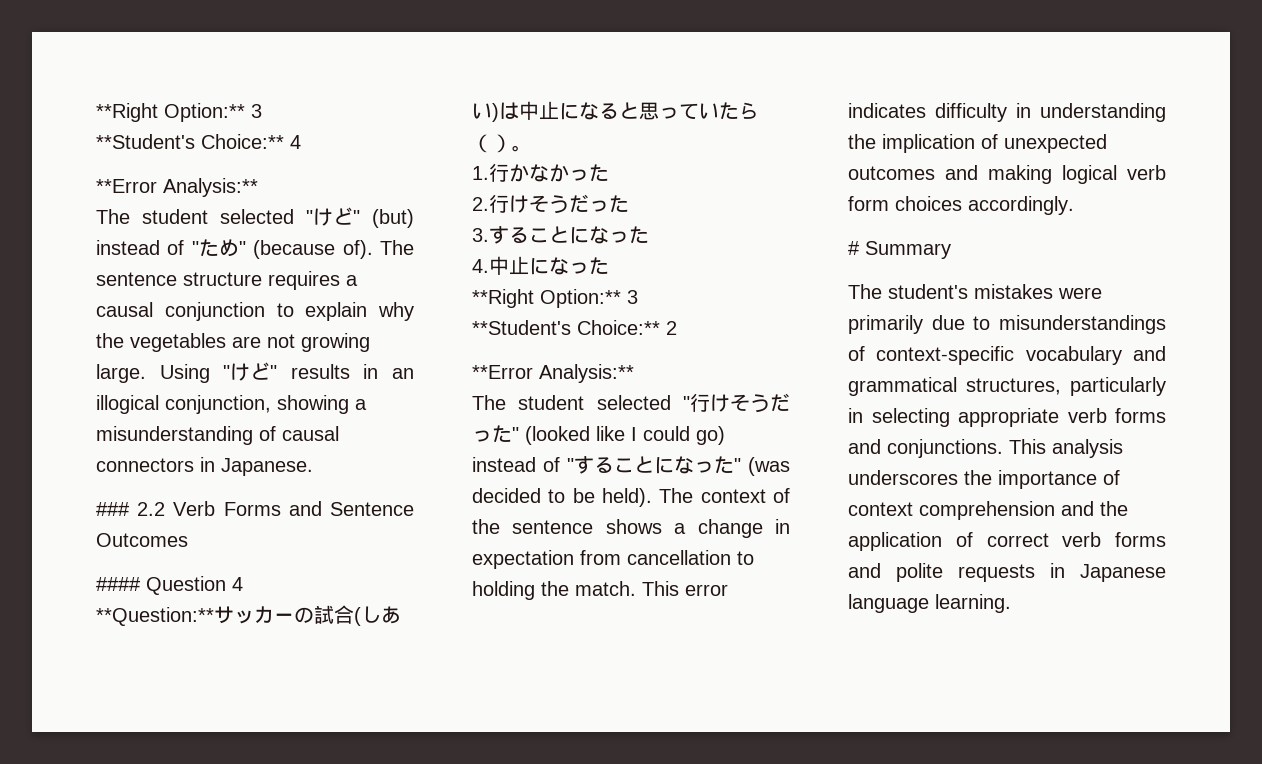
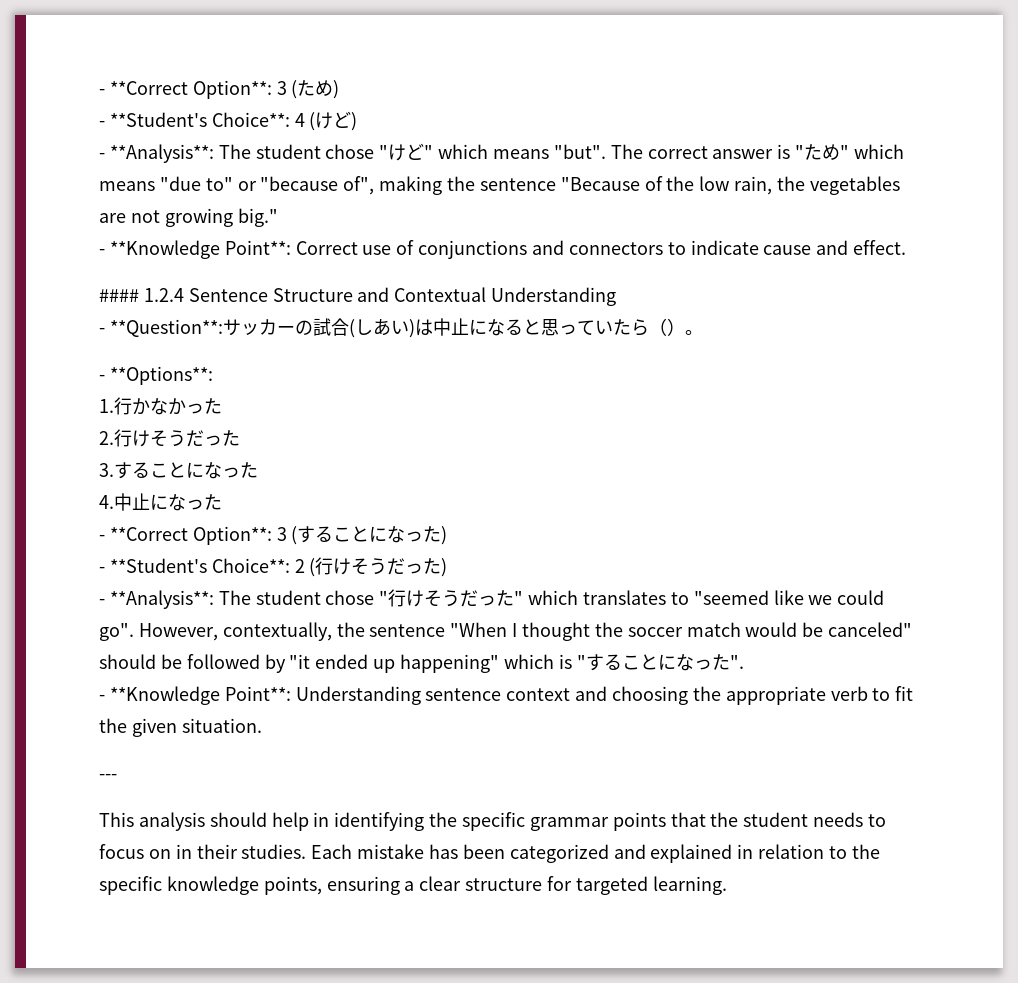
[96,103,262,122] [96,134,301,149] [96,178,258,197] [96,207,414,228] [96,239,414,259] [96,271,358,290] [96,302,414,321] **Right Option:** 3 // **Student's Choice:** 4 // **Error Analysis:** // The student selected "けど" (but) instead of "ため" (because of). The sentence structure requires a causal conjunction to explain why -> [99,80,340,99] [99,111,358,131] [99,143,905,163] [99,176,773,195] - **Correct Option**: 3 (ため) // - **Student's Choice**: 4 (けど) // - **Analysis**: The student chose "けど" which means "but". The correct answer is "ため" which means "due to" or "because of", making the sentence "Because of the low rain,
[96,362,414,383] [96,395,367,414] [96,426,339,445] [96,457,313,476] [96,501,414,516] [96,533,188,547] [96,576,243,595] [96,607,214,626] large. Using "けど" results in an illogical conjunction, showing a misunderstanding of causal connectors in Japanese. // ### 2.2 Verb Forms and Sentence Outcomes // #### Question 4 // **Question:** -> [237,208,278,227] [99,240,907,259] [99,287,617,306] [99,319,223,337] big." // - **Knowledge Point**: Correct use of conjunctions and connectors to indicate cause and effect. // #### 1.2.4 Sentence Structure and Contextual Understanding // - **Question**:
(532, 148) none -> [99,366,213,385] // - **Options**:
[472,289,638,308] [472,320,677,335] [472,364,634,383] [472,395,671,410] **Right Option:** 3 // **Student's Choice:** 2 // **Error Analysis:** // The student selected -> [99,526,448,545] [99,557,448,577] [99,590,375,609] - **Correct Option**: 3 (することになった) // - **Student's Choice**: 2 (行けそうだった) // - **Analysis**: The student chose
[525,426,725,445] [472,457,560,472] (looked like I could go) instead of -> [528,590,885,605] [99,622,913,641] [99,654,572,673] which translates to "seemed like we could go". However, contextually, the sentence "When I thought the soccer match would be canceled" should be followed by "it ended up happening" which is
[734,457,790,476] [472,488,790,507] [472,519,790,538] [472,550,754,569] [472,581,728,600] [848,103,1166,122] [848,134,1107,153] [848,165,1166,184] [848,196,1074,215] [848,241,951,259] [848,284,1102,299] [848,315,1166,334] [848,346,1166,365] [848,377,1166,396] [848,408,1166,427] [848,439,1123,458] [848,470,1120,489] [848,501,1128,520] [848,532,1166,551] [848,563,1166,582] [848,594,929,613] " (was decided to be held). The context of the sentence shows a change in expectation from cancellation to holding the match. This error indicates difficulty in understanding the implication of unexpected outcomes and making logical verb form choices accordingly. // # Summary // The student's mistakes were primarily due to misunderstandings of context-specific vocabulary and grammatical structures, particularly in selecting appropriate verb forms and conjunctions. This analysis underscores the importance of context comprehension and the application of correct verb forms and polite requests in Japanese language -> [729,655,744,669] [99,686,914,705] [99,718,262,737] [99,774,117,780] [99,812,887,831] [99,844,880,863] [99,876,648,895] ". // - **Knowledge Point**: Understanding sentence context and choosing the appropriate verb to fit the given situation. // --- // This analysis should help in identifying the specific grammar points that the student needs to focus on in their studies. Each mistake has been categorized and explained in relation to the specific knowledge points, ensuring a clear structure for targeted

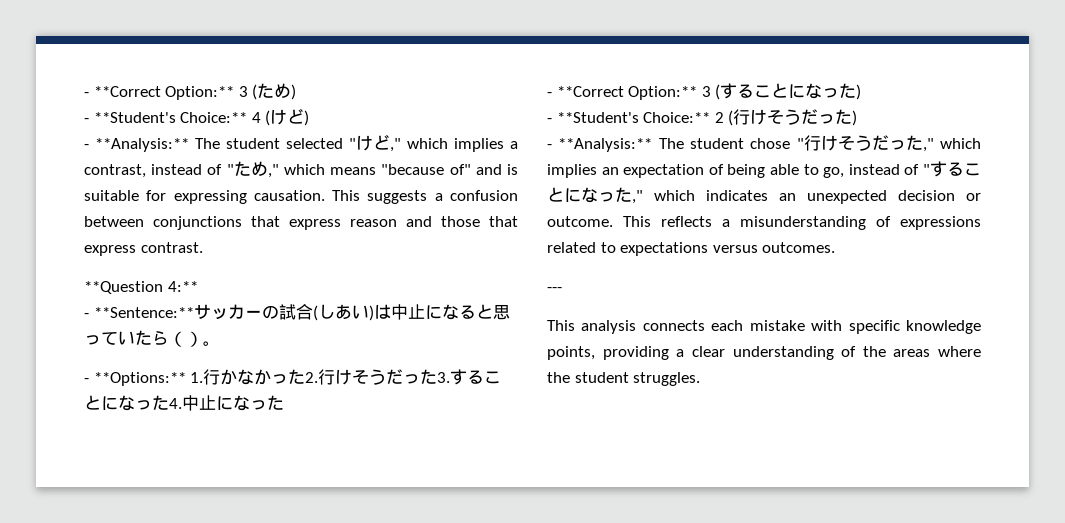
[99,80,272,99] - **Correct Option**: -> [84,86,235,100] - **Correct Option:**
[211,112,290,127] Choice**: -> [180,112,248,123] Choice:**
[109,144,375,163] **Analysis**: The student chose -> [95,138,343,152] **Analysis:** The student selected
[424,144,791,159] " which means "but". The correct answer is -> [390,138,518,152] [84,164,223,178] ," which implies a contrast, instead of
[840,144,905,159] [99,176,900,195] [99,208,278,227] [99,240,907,259] [99,287,617,306] [99,319,223,337] " which means "due to" or "because of", making the sentence "Because of the low rain, the vegetables are not growing big." // - **Knowledge Point**: Correct use of conjunctions and connectors to indicate cause and effect. // #### 1.2.4 Sentence Structure and Contextual Understanding // - **Question**: -> [267,164,518,178] [84,190,518,204] [84,216,518,230] [84,242,203,256] [84,281,198,294] [84,307,194,318] ," which means "because of" and is suitable for expressing causation. This suggests a confusion between conjunctions that express reason and those that express contrast. // **Question 4:** // - **Sentence:**
[109,366,213,385] **Options**: // -> [93,372,186,386] **Options:**
(222, 406) // -> (306, 376) none
(240, 438) // -> (438, 376) none
(258, 470) // -> (169, 402) none
[192,526,272,545] Option**: -> [628,86,698,100] Option:**
[211,558,290,573] Choice**: -> [643,112,711,123] Choice:**
[109,590,214,609] **Analysis**: -> [558,138,653,152] **Analysis:**
[514,590,885,605] [99,622,913,641] [99,654,572,673] " which translates to "seemed like we could go". However, contextually, the sentence "When I thought the soccer match would be canceled" should be followed by "it ended up happening" which is -> [922,138,981,152] [547,164,920,178] ," which implies an expectation of being able to go, instead of
[729,655,744,669] [99,686,914,705] [99,718,262,737] [99,774,117,780] [99,812,887,831] [99,844,880,863] ". // - **Knowledge Point**: Understanding sentence context and choosing the appropriate verb to fit the given situation. // --- // This analysis should help in identifying the specific grammar points that the student needs to focus on in their studies. Each mistake has been categorized and explained in relation to the -> [632,190,981,204] [547,216,981,230] [547,242,836,256] [547,287,562,292] [547,320,843,334] ," which indicates an unexpected decision or outcome. This reflects a misunderstanding of expressions related to expectations versus outcomes. // --- // This analysis connects each mistake with
[326,876,400,895] ensuring -> [602,346,669,360] providing
[465,876,727,895] structure for targeted learning. -> [732,346,981,360] [547,372,701,386] understanding of the areas where the student struggles.

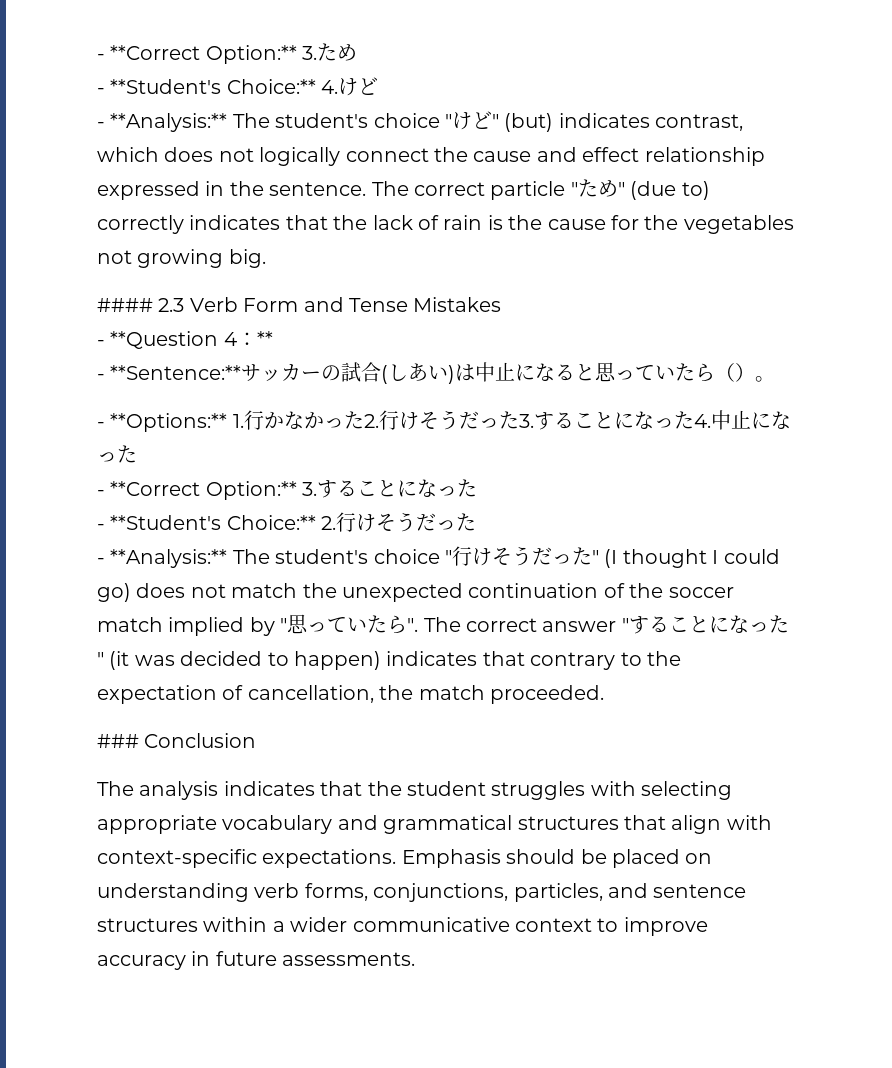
[84,83,297,100] [84,108,310,126] [84,134,518,152] [84,161,518,178] [84,190,518,204] [84,216,518,230] [84,242,203,256] [84,281,198,294] - **Correct Option:** 3 (ため) // - **Student's Choice:** 4 (けど) // - **Analysis:** The student selected "けど," which implies a contrast, instead of "ため," which means "because of" and is suitable for expressing causation. This suggests a confusion between conjunctions that express reason and those that express contrast. // **Question 4:** -> [97,43,358,64] [97,77,379,96] [97,111,744,132] [97,147,765,166] [97,179,710,200] [97,215,794,234] [97,249,266,268] [97,297,502,312] [97,331,273,349] - **Correct Option:** 3.ため // - **Student's Choice:** 4.けど // - **Analysis:** The student's choice "けど" (but) indicates contrast, which does not logically connect the cause and effect relationship expressed in the sentence. The correct particle "ため" (due to) correctly indicates that the lack of rain is the cause for the vegetables not growing big. // #### 2.3 Verb Form and Tense Mistakes // - **Question 4：**
[701,83,862,100] [547,109,858,126] [547,138,791,152] 3 (することになった) // - **Student's Choice:** 2 (行けそうだった) // - **Analysis:** The student chose -> [302,479,478,498] [97,512,477,532] [97,549,440,568] 3.することになった // - **Student's Choice:** 2.行けそうだった // - **Analysis:** The student's choice
[922,138,981,152] [547,164,920,178] ," which implies an expectation of being able to go, instead of -> [592,549,780,568] [97,583,734,602] [97,614,617,636] " (I thought I could go) does not match the unexpected continuation of the soccer match implied by "思っていたら". The correct answer
[632,190,981,204] [547,216,981,230] [547,242,836,256] [547,287,562,292] [547,320,981,334] [547,346,981,360] [547,372,701,386] ," which indicates an unexpected decision or outcome. This reflects a misunderstanding of expressions related to expectations versus outcomes. // --- // This analysis connects each mistake with specific knowledge points, providing a clear understanding of the areas where the student struggles. -> [97,651,681,670] [97,685,604,704] [97,733,257,748] [97,781,733,800] [97,815,772,834] [97,849,713,868] [97,883,747,902] [97,917,708,936] [97,951,416,970] " (it was decided to happen) indicates that contrary to the expectation of cancellation, the match proceeded. // ### Conclusion // The analysis indicates that the student struggles with selecting appropriate vocabulary and grammatical structures that align with context-specific expectations. Emphasis should be placed on understanding verb forms, conjunctions, particles, and sentence structures within a wider communicative context to improve accuracy in future assessments.

